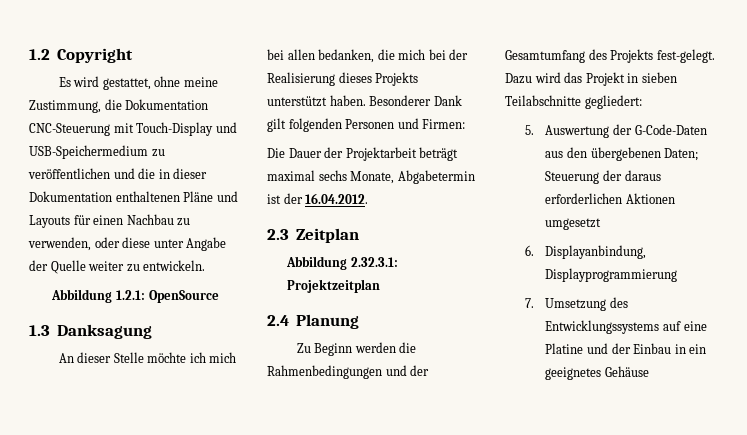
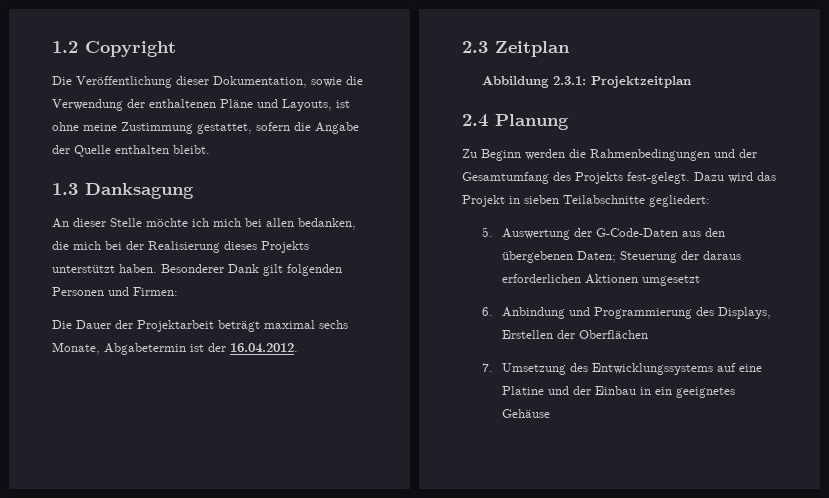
[58,76,218,90] [29,99,209,113] [29,122,237,136] [29,145,165,159] [28,168,208,179] [29,191,238,202] [29,214,191,228] [28,237,227,251] [29,260,206,274] [51,289,219,303] Es wird gestattet, ohne meine Zustimmung, die Dokumentation CNC-Steuerung mit Touch-Display und USB-Speichermedium zu veröffentlichen und die in dieser Dokumentation enthaltenen Pläne und Layouts für einen Nachbau zu verwenden, oder diese unter Angabe der Quelle weiter zu entwickeln. // Abbildung 1.2.1: OpenSource -> [52,76,363,88] [52,99,350,111] [52,122,359,134] [52,145,210,157] Die Veröffentlichung dieser Dokumentation, sowie die Verwendung der enthaltenen Pläne und Layouts, ist ohne meine Zustimmung gestattet, sofern die Angabe der Quelle enthalten bleibt.
[350,257,398,267] 2.32.3.1: -> [552,76,586,85] 2.3.1:
[545,245,647,259] [545,268,678,282] Displayanbindung, Displayprogrammierung -> [501,307,771,319] [501,330,648,339] Anbindung und Programmierung des Displays, Erstellen der Oberflächen

